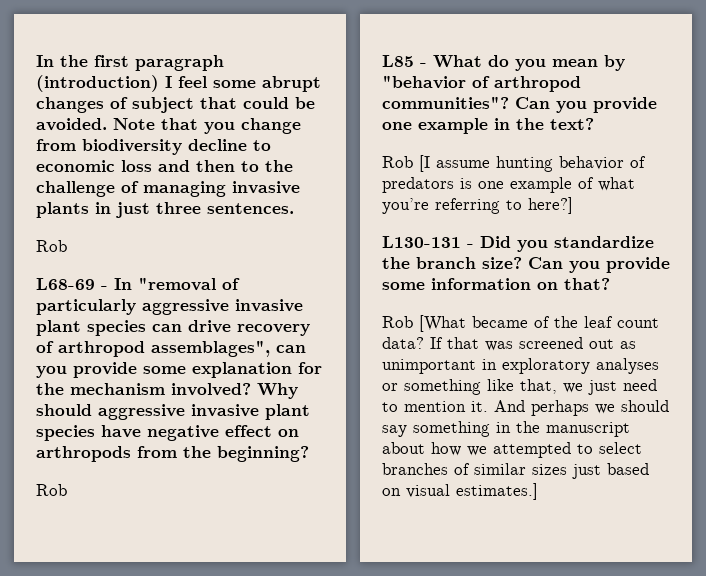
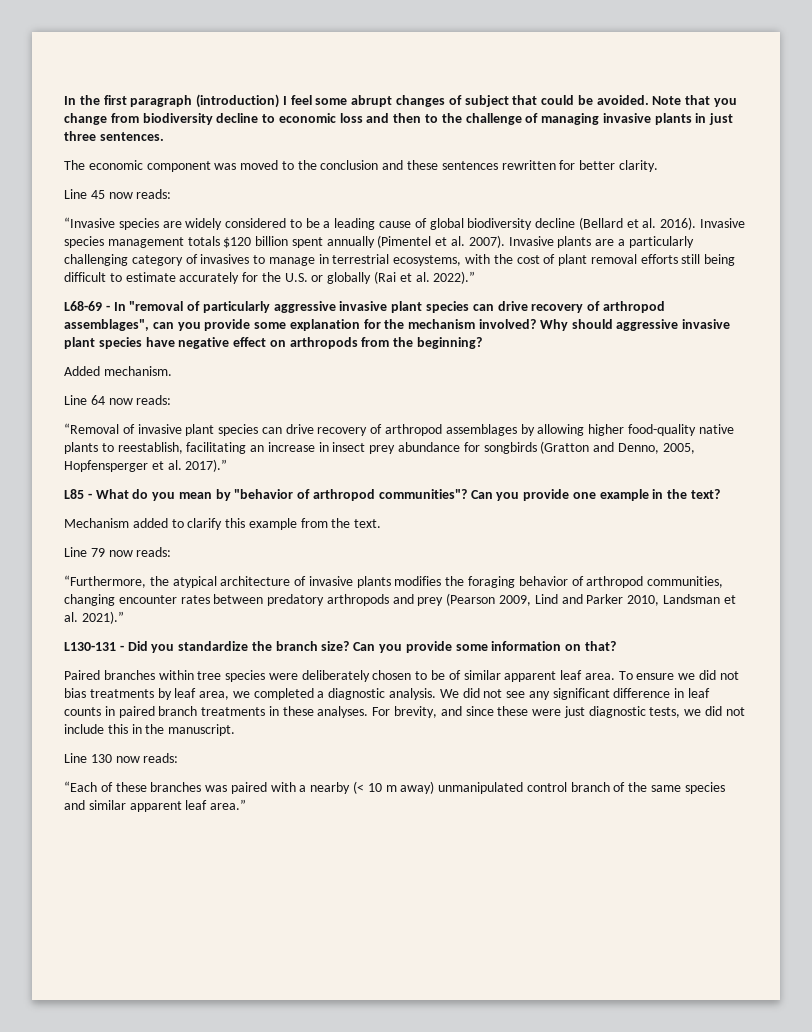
[36,240,67,252] Rob -> [64,160,658,172] [64,189,172,199] [64,217,746,230] [64,235,694,248] [64,254,736,266] [64,271,476,284] The economic component was moved to the conclusion and these sentences rewritten for better clarity. // Line 45 now reads: // “Invasive species are widely considered to be a leading cause of global biodiversity decline (Bellard et al. 2016). Invasive species management totals $120 billion spent annually (Pimentel et al. 2007). Invasive plants are a particularly challenging category of invasives to manage in terrestrial ecosystems, with the cost of plant removal efforts still being difficult to estimate accurately for the U.S. or globally (Rai et al. 2022).”
[36,484,67,496] Rob -> [64,366,172,376] [64,395,172,405] [64,423,734,436] [64,441,695,454] [64,459,228,472] Added mechanism. // Line 64 now reads: // “Removal of invasive plant species can drive recovery of arthropod assemblages by allowing higher food-quality native plants to reestablish, facilitating an increase in insect prey abundance for songbirds (Gratton and Denno, 2005, Hopfensperger et al. 2017).”
[382,155,646,172] [382,177,635,193] [382,197,573,214] Rob [I assume hunting behavior of predators is one example of what you’re referring to here?] -> [64,518,382,530] [64,547,172,557] [64,575,724,588] [64,593,736,606] [64,611,124,624] Mechanism added to clarify this example from the text. // Line 79 now reads: // “Furthermore, the atypical architecture of invasive plants modifies the foraging behavior of arthropod communities, changing encounter rates between predatory arthropods and prey (Pearson 2009, Lind and Parker 2010, Landsman et al. 2021).”
[382,315,659,332] [382,337,636,351] [382,358,659,374] [382,379,657,395] [382,400,669,416] [382,421,630,437] [382,442,642,458] [382,463,649,479] [382,483,538,500] Rob [What became of the leaf count data? If that was screened out as unimportant in exploratory analyses or something like that, we just need to mention it. And perhaps we should say something in the manuscript about how we attempted to select branches of similar sizes just based on visual estimates.] -> [64,670,739,682] [64,688,711,700] [64,706,745,718] [64,724,236,736] [64,753,179,763] [64,781,725,794] [64,799,247,812] Paired branches within tree species were deliberately chosen to be of similar apparent leaf area. To ensure we did not bias treatments by leaf area, we completed a diagnostic analysis. We did not see any significant difference in leaf counts in paired branch treatments in these analyses. For brevity, and since these were just diagnostic tests, we did not include this in the manuscript. // Line 130 now reads: // “Each of these branches was paired with a nearby (< 10 m away) unmanipulated control branch of the same species and similar apparent leaf area.”

